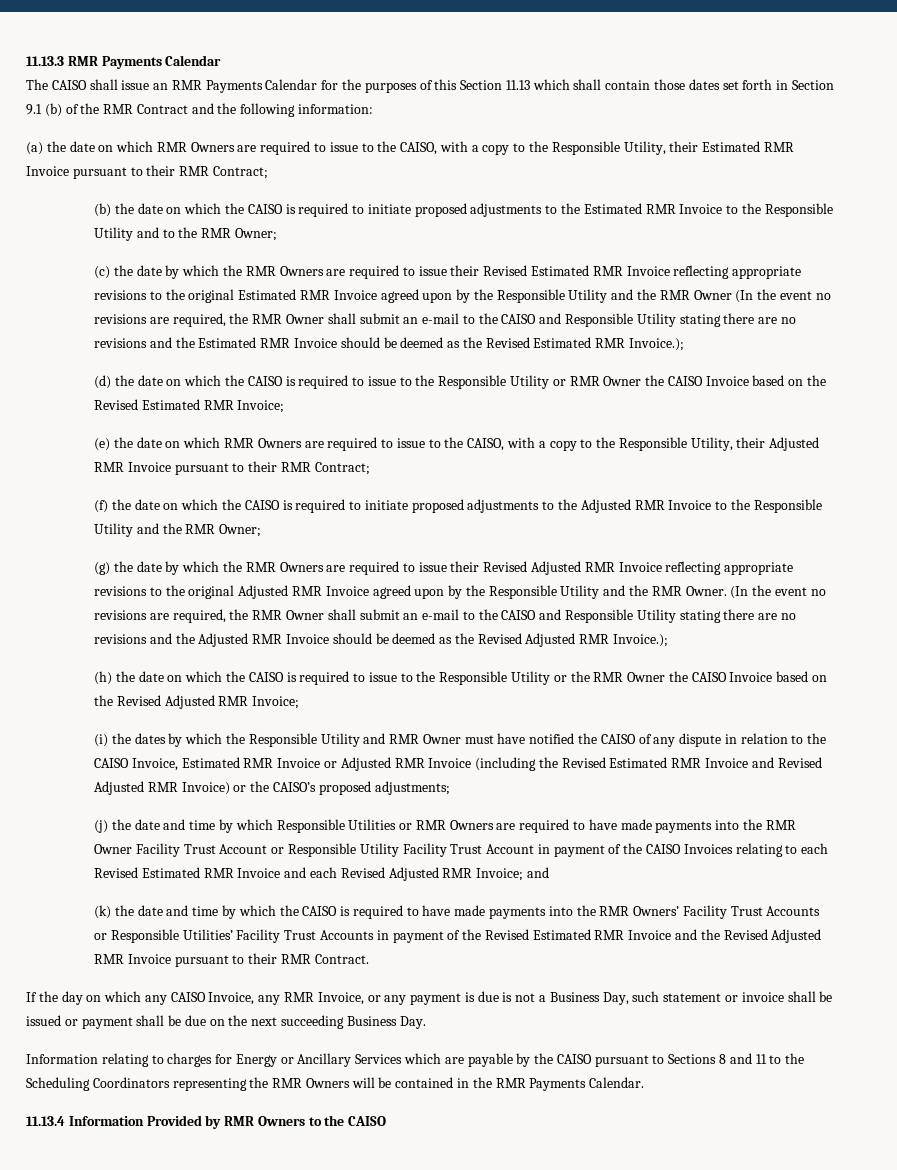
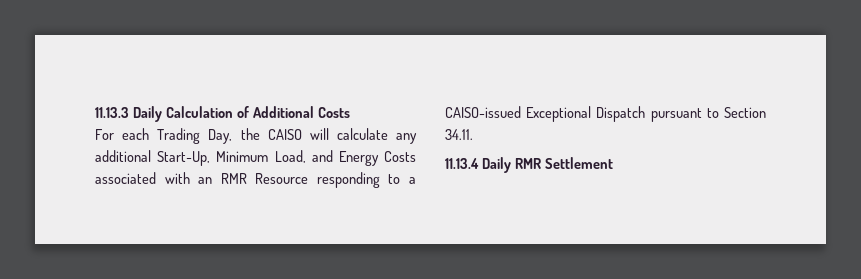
[67,55,222,69] [26,79,834,93] [26,103,374,117] [26,141,794,155] [26,165,268,179] [94,203,833,217] [94,227,277,241] [94,265,802,279] [94,289,831,303] [94,313,796,327] [94,337,685,351] [94,375,827,389] [94,399,285,413] [94,437,820,451] [94,461,370,475] [94,499,822,513] [94,523,262,537] [94,561,794,575] [94,585,826,599] [94,609,796,623] [94,633,669,647] [94,671,828,685] [94,695,300,709] [94,733,827,747] [94,757,822,771] [94,781,450,795] [94,819,796,833] [94,843,829,857] [94,867,549,881] [94,905,821,919] [94,929,822,943] [94,953,369,967] [26,991,833,1005] [26,1015,426,1029] [26,1053,805,1067] [26,1077,645,1091] [26,1115,387,1129] RMR Payments Calendar // The CAISO shall issue an RMR Payments Calendar for the purposes of this Section 11.13 which shall contain those dates set forth in Section 9.1 (b) of the RMR Contract and the following information: // (a) the date on which RMR Owners are required to issue to the CAISO, with a copy to the Responsible Utility, their Estimated RMR Invoice pursuant to their RMR Contract; // (b) the date on which the CAISO is required to initiate proposed adjustments to the Estimated RMR Invoice to the Responsible Utility and to the RMR Owner; // (c) the date by which the RMR Owners are required to issue their Revised Estimated RMR Invoice reflecting appropriate revisions to the original Estimated RMR Invoice agreed upon by the Responsible Utility and the RMR Owner (In the event no revisions are required, the RMR Owner shall submit an e-mail to the CAISO and Responsible Utility stating there are no revisions and the Estimated RMR Invoice should be deemed as the Revised Estimated RMR Invoice.); // (d) the date on which the CAISO is required to issue to the Responsible Utility or RMR Owner the CAISO Invoice based on the Revised Estimated RMR Invoice; // (e) the date on which RMR Owners are required to issue to the CAISO, with a copy to the Responsible Utility, their Adjusted RMR Invoice pursuant to their RMR Contract; // (f) the date on which the CAISO is required to initiate proposed adjustments to the Adjusted RMR Invoice to the Responsible Utility and the RMR Owner; // (g) the date by which the RMR Owners are required to issue their Revised Adjusted RMR Invoice reflecting appropriate revisions to the original Adjusted RMR Invoice agreed upon by the Responsible Utility and the RMR Owner. (In the event no revisions are required, the RMR Owner shall submit an e-mail to the CAISO and Responsible Utility stating there are no revisions and the Adjusted RMR Invoice should be deemed as the Revised Adjusted RMR Invoice.); // (h) the date on which the CAISO is required to issue to the Responsible Utility or the RMR Owner the CAISO Invoice based on the Revised Adjusted RMR Invoice; // (i) the dates by which the Responsible Utility and RMR Owner must have notified the CAISO of any dispute in relation to the CAISO Invoice, Estimated RMR Invoice or Adjusted RMR Invoice (including the Revised Estimated RMR Invoice and Revised Adjusted RMR Invoice) or the CAISO’s proposed adjustments; // (j) the date and time by which Responsible Utilities or RMR Owners are required to have made payments into the RMR Owner Facility Trust Account or Responsible Utility Facility Trust Account in payment of the CAISO Invoices relating to each Revised Estimated RMR Invoice and each Revised Adjusted RMR Invoice; and // (k) the date and time by which the CAISO is required to have made payments into the RMR Owners’ Facility Trust Accounts or Responsible Utilities’ Facility Trust Accounts in payment of the Revised Estimated RMR Invoice and the Revised Adjusted RMR Invoice pursuant to their RMR Contract. // If the day on which any CAISO Invoice, any RMR Invoice, or any payment is due is not a Business Day, such statement or invoice shall be issued or payment shall be due on the next succeeding Business Day. // Information relating to charges for Energy or Ancillary Services which are payable by the CAISO pursuant to Sections 8 and 11 to the Scheduling Coordinators representing the RMR Owners will be contained in the RMR Payments Calendar. // 11.13.4 Information Provided by RMR Owners to the CAISO -> [132,106,350,122] [95,128,417,144] [95,150,416,166] [95,172,416,188] [445,106,766,122] [445,129,473,140] [445,157,613,173] Daily Calculation of Additional Costs // For each Trading Day, the CAISO will calculate any additional Start-Up, Minimum Load, and Energy Costs associated with an RMR Resource responding to a CAISO-issued Exceptional Dispatch pursuant to Section 34.11. // 11.13.4 Daily RMR Settlement

